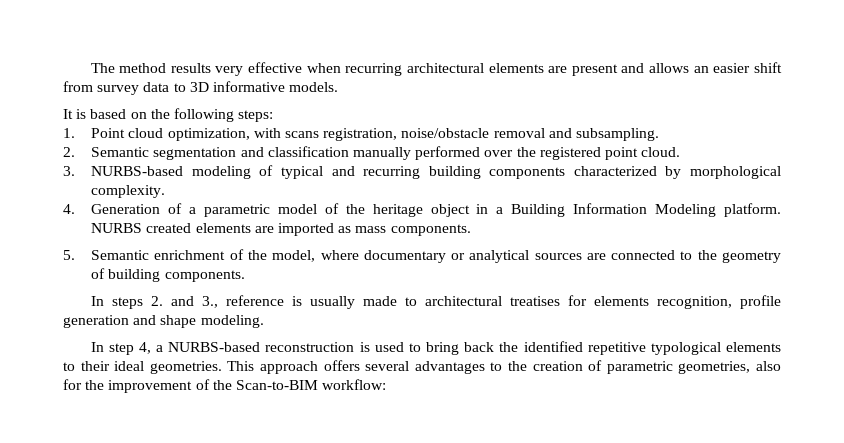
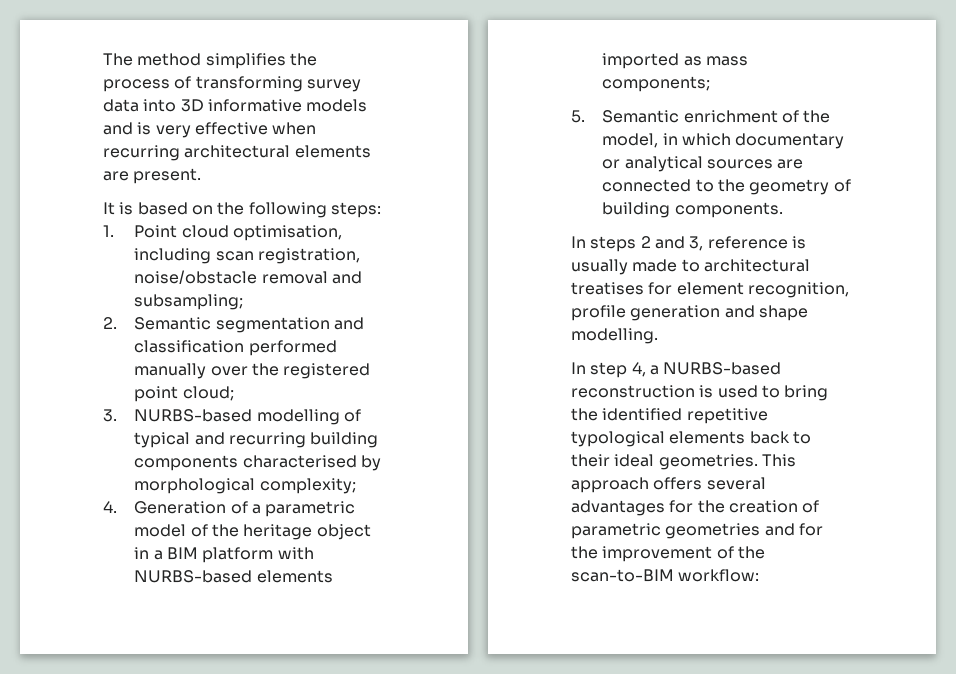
[170,63,211,73] results -> [205,53,317,69] [103,76,361,92] [103,99,368,112] [103,122,152,135] simplifies the process of transforming survey data into 3D informative models and is
[571,62,782,76] [63,81,339,95] present and allows an easier shift from survey data to 3D informative models. -> [133,168,202,184] present.
[167,128,319,141] optimization, with scans -> [232,225,342,241] [134,248,254,264] optimisation, including scan
[575,128,659,141] subsampling. -> [134,294,244,310] subsampling;
[352,146,481,160] manually performed -> [248,340,337,356] [134,363,207,379] performed manually
[641,147,681,157] cloud. -> [182,386,234,401] cloud;
[191,166,251,179] modeling -> [256,409,340,425] modelling
[573,166,657,176] characterized -> [242,455,357,468] characterised
[91,185,166,198] complexity. -> [259,478,356,494] complexity;
[511,203,781,217] [91,223,274,233] Building Information Modeling platform. NURBS created elements are -> [166,547,314,563] [134,570,333,583] BIM platform with NURBS-based elements
[390,224,471,236] components. -> [602,76,711,92] components;
[320,250,359,260] where -> [662,133,731,146] in which
[150,296,218,308] 2. and 3., -> [640,236,704,251] 2 and 3,
[593,296,649,306] elements -> [676,282,744,295] element
[200,315,264,328] modeling. -> [571,328,658,344] modelling.
[464,342,495,352] back -> (829, 393) none
(782, 347) none -> [749,431,790,444] back
[490,362,503,371] to -> [669,500,694,513] for
[678,361,782,374] geometries, also -> [665,523,795,539] geometries and
[235,380,318,390] Scan-to-BIM -> [571,569,674,582] scan-to-BIM

